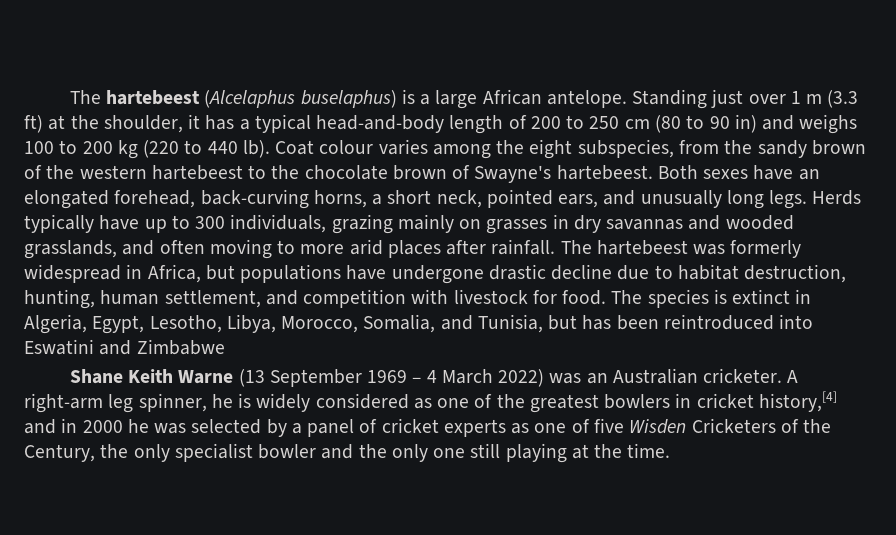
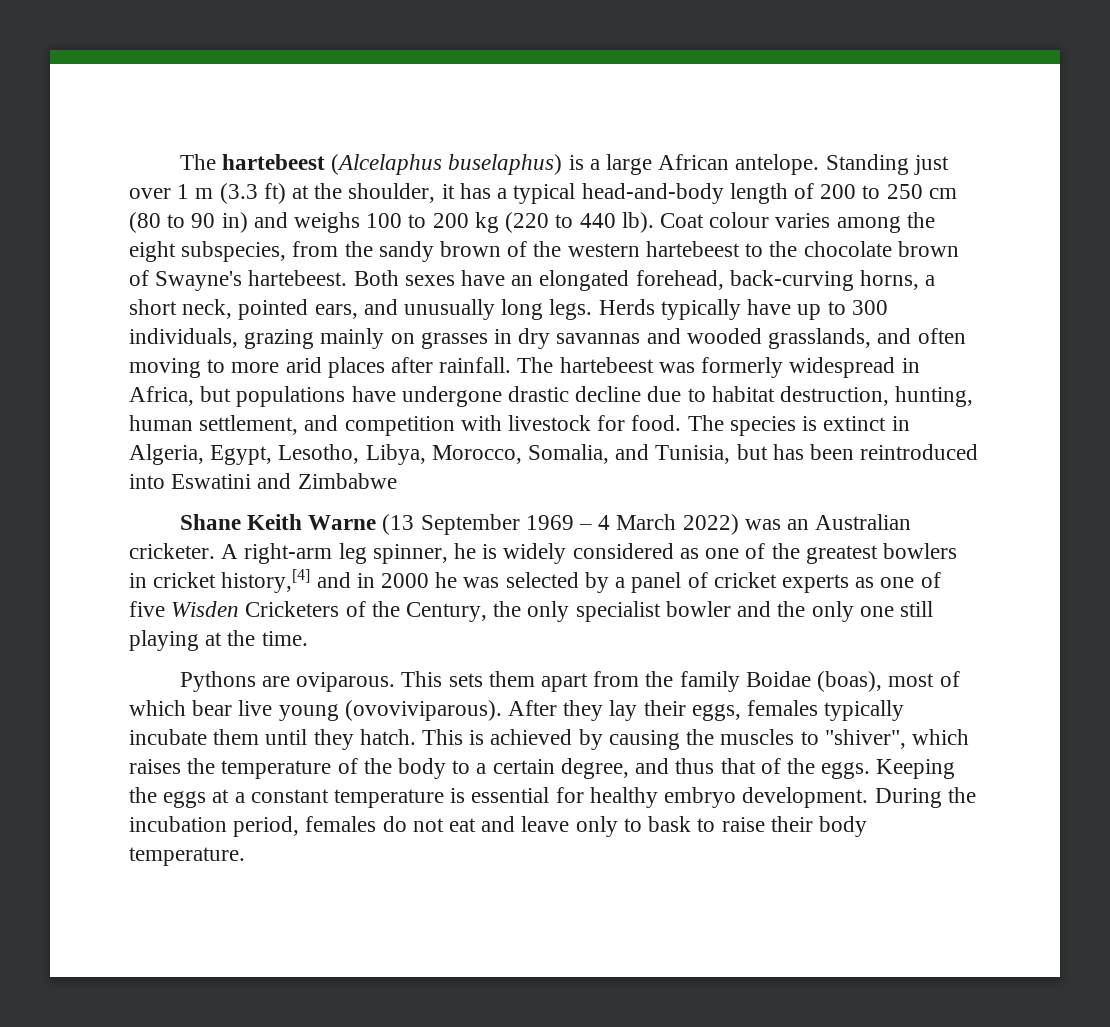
(671, 450) none -> [179,671,960,692] [129,700,905,721] [129,729,969,750] [129,758,956,779] [129,787,976,808] [129,816,867,837] [129,847,245,866] // Pythons are oviparous. This sets them apart from the family Boidae (boas), most of which bear live young (ovoviviparous). After they lay their eggs, females typically incubate them until they hatch. This is achieved by causing the muscles to "shiver", which raises the temperature of the body to a certain degree, and thus that of the eggs. Keeping the eggs at a constant temperature is essential for healthy embryo development. During the incubation period, females do not eat and leave only to bask to raise their body temperature.

